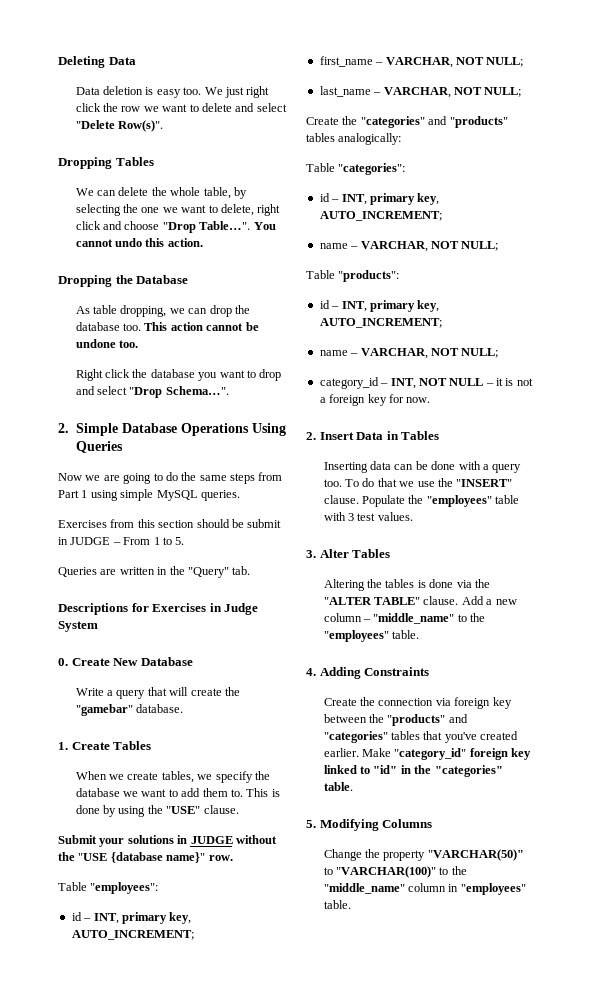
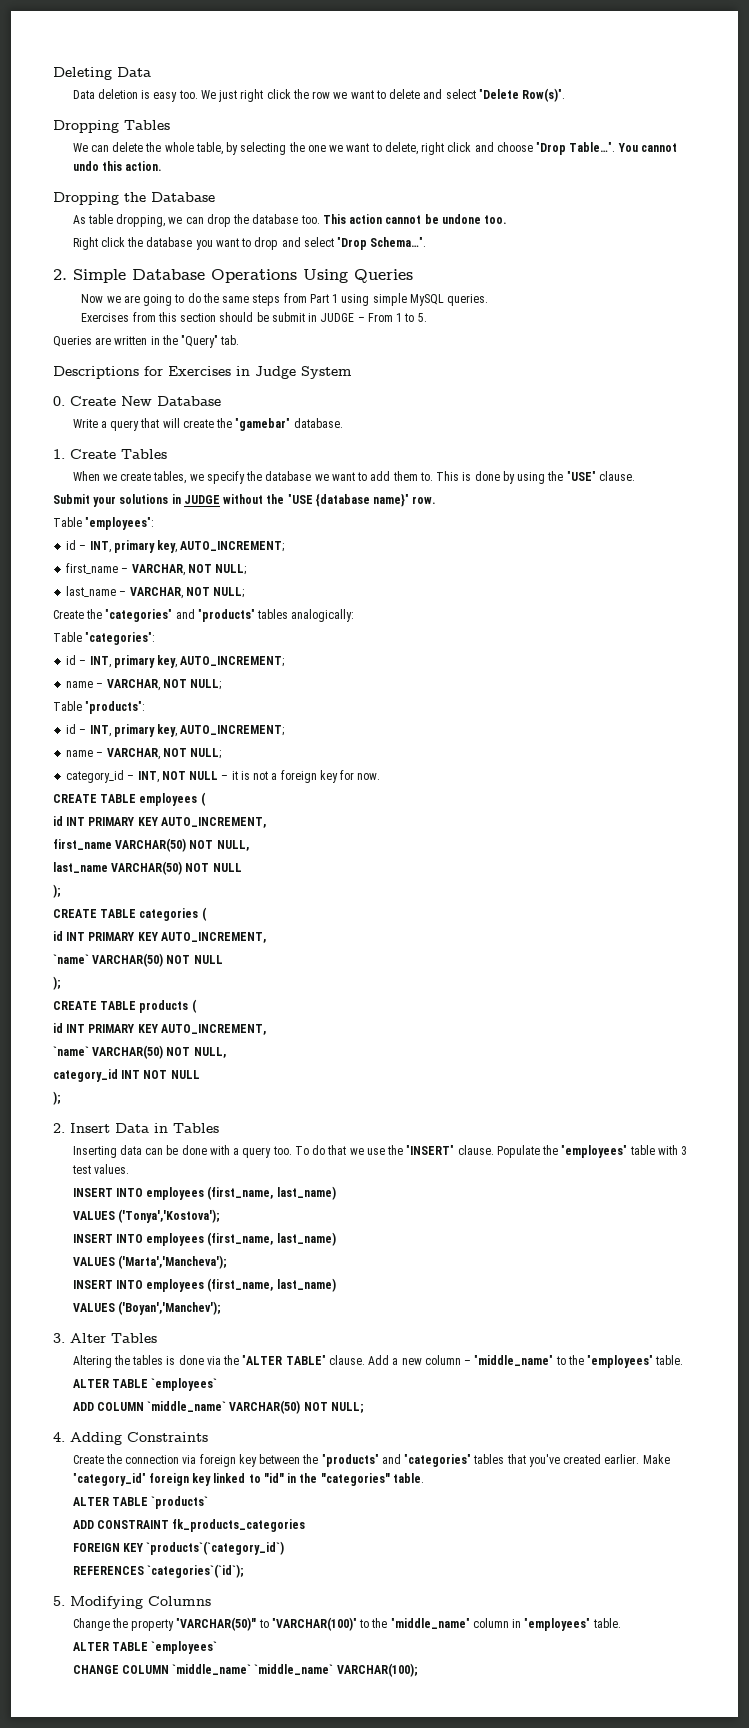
(431, 400) none -> [53,792,206,806] [53,816,266,828] [53,838,249,852] [53,861,242,875] [53,884,61,898] [53,907,207,921] [53,931,266,943] [53,953,223,967] [53,976,61,990] [53,999,197,1013] [53,1023,266,1035] [53,1045,226,1059] [53,1069,200,1082] [53,1091,61,1105] // CREATE TABLE employees ( // id INT PRIMARY KEY AUTO_INCREMENT, // first_name VARCHAR(50) NOT NULL, // last_name VARCHAR(50) NOT NULL // ); // CREATE TABLE categories ( // id INT PRIMARY KEY AUTO_INCREMENT, // `name` VARCHAR(50) NOT NULL // ); // CREATE TABLE products ( // id INT PRIMARY KEY AUTO_INCREMENT, // `name` VARCHAR(50) NOT NULL, // category_id INT NOT NULL // );
(413, 516) none -> [72,1186,336,1200] [72,1209,220,1223] [72,1232,336,1246] [72,1255,227,1269] [72,1278,336,1292] [72,1301,221,1315] // INSERT INTO employees (first_name, last_name) // VALUES ('Tonya','Kostova'); // INSERT INTO employees (first_name, last_name) // VALUES ('Marta','Mancheva'); // INSERT INTO employees (first_name, last_name) // VALUES ('Boyan','Manchev');
(420, 634) none -> [72,1378,218,1391] [72,1400,364,1414] // ALTER TABLE `employees` // ADD COLUMN `middle_name` VARCHAR(50) NOT NULL;
(353, 786) none -> [72,1496,209,1509] [72,1519,306,1532] [72,1541,285,1555] [72,1564,244,1578] // ALTER TABLE `products` // ADD CONSTRAINT fk_products_categories // FOREIGN KEY `products`(`category_id`) // REFERENCES `categories`(`id`);
(351, 904) none -> [72,1641,218,1654] [72,1663,418,1677] // ALTER TABLE `employees` // CHANGE COLUMN `middle_name` `middle_name` VARCHAR(100);

